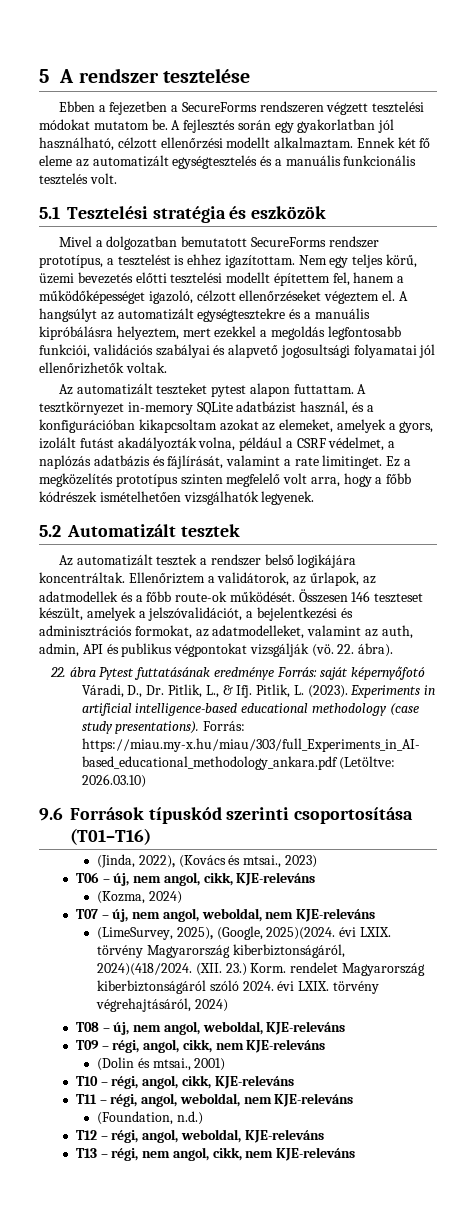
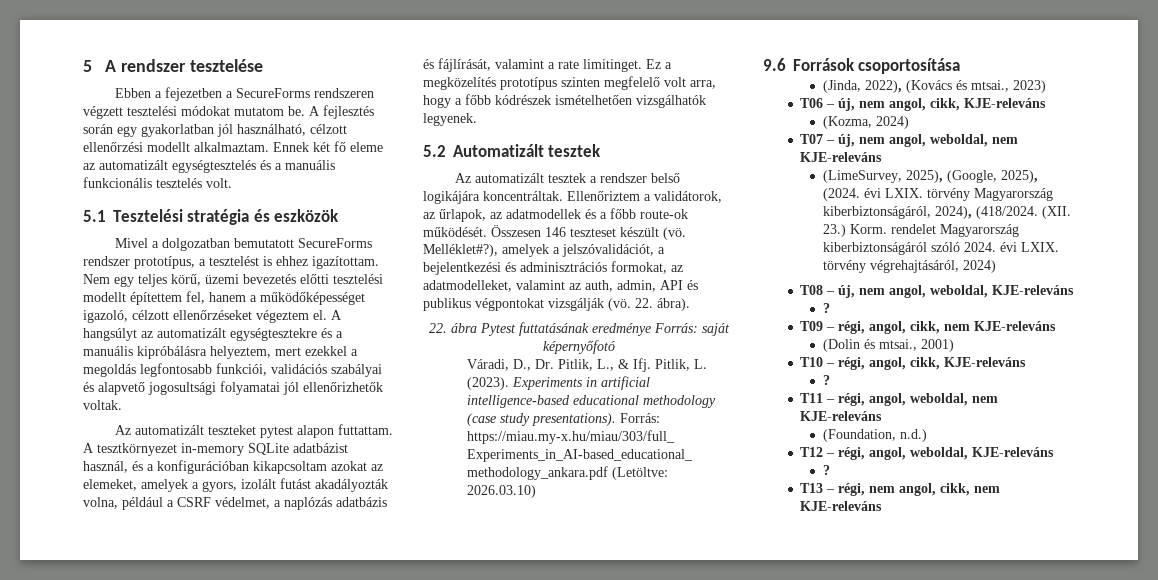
[39,607,83,621] készült, -> [620,227,686,240] [423,244,498,257] készült (vö. Melléklet#?),
[148,807,290,824] típuskód szerinti -> (855, 64) none
[70,828,151,845] (T01–T16) -> (961, 66) none
[266,927,336,940] 2025)(2024. -> [1000,170,1038,183] [822,188,860,201] 2025), (2024.
[97,963,193,976] 2024)(418/2024. -> [934,206,1038,219] 2024), (418/2024.
(346, 1028) none -> [822,303,830,313] // ?
(294, 1082) none -> [822,375,830,385] // ?
(324, 1136) none -> [822,465,830,475] // ?

